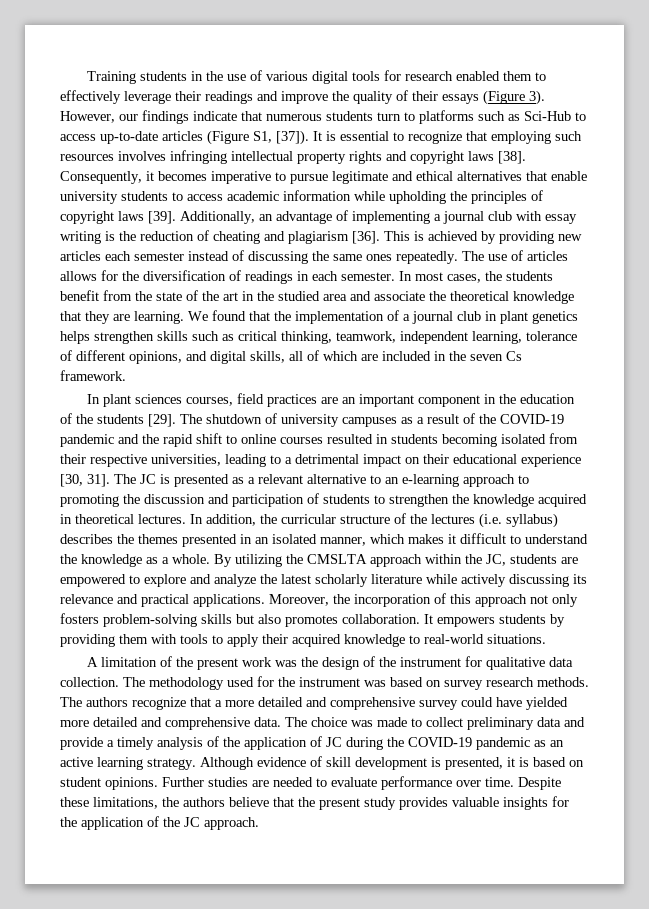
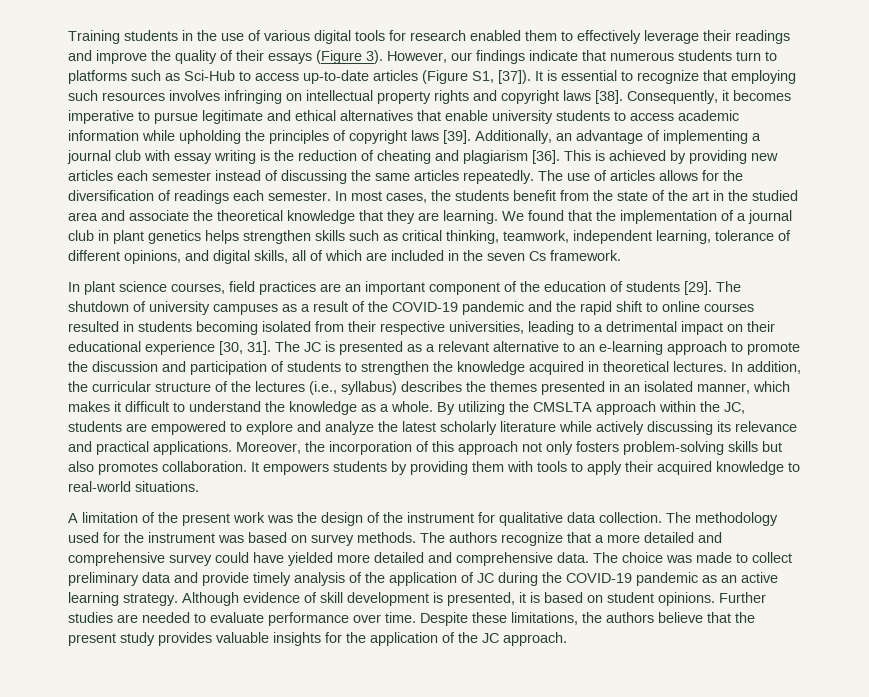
(227, 157) none -> [286,93,302,101] on
[366,254,392,261] ones -> [414,170,459,181] articles
[297,271,309,281] in -> (229, 197) none
[135,394,183,404] sciences -> [119,281,167,292] science
[484,394,497,404] in -> [504,281,517,292] of
[76,414,93,424] the -> (623, 286) none
[60,494,119,507] promoting -> [747,342,800,355] promote
[479,513,502,528] (i.e. -> [309,381,337,395] (i.e.,
[486,677,534,687] research -> (354, 540) none
[107,740,114,747] a -> (249, 579) none

